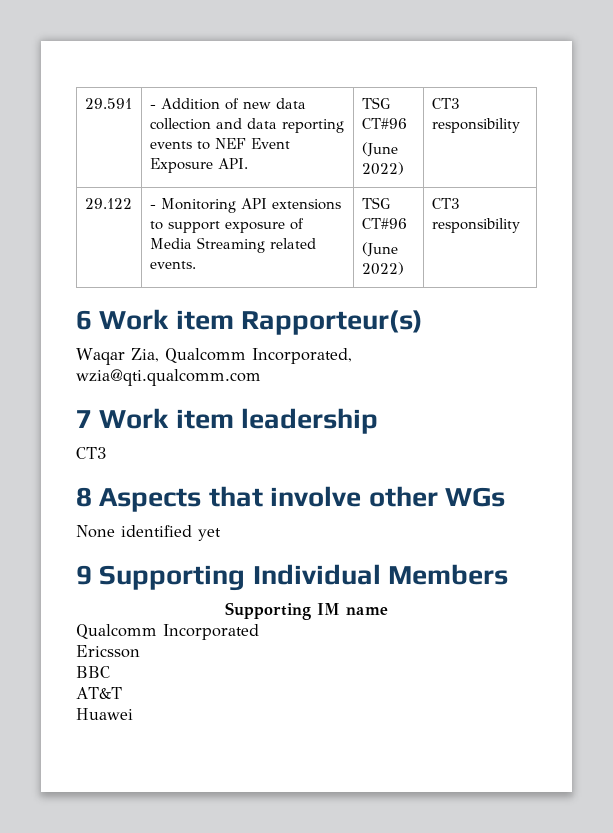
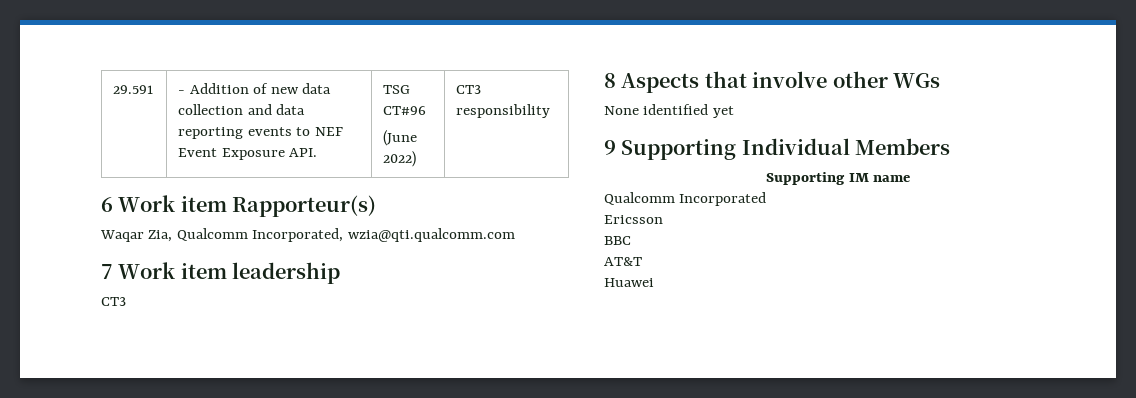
[84,198,132,209] [149,198,341,213] [149,218,304,233] [149,237,316,253] [149,261,196,269] [361,197,390,209] [361,218,407,229] [361,242,398,257] [361,262,404,275] [431,198,460,209] [431,218,520,233] // 29.122 | - Monitoring API extensions to support exposure of Media Streaming related events. | TSG CT#96 // (June 2022) | CT3 responsibility -> (551, 111) none

